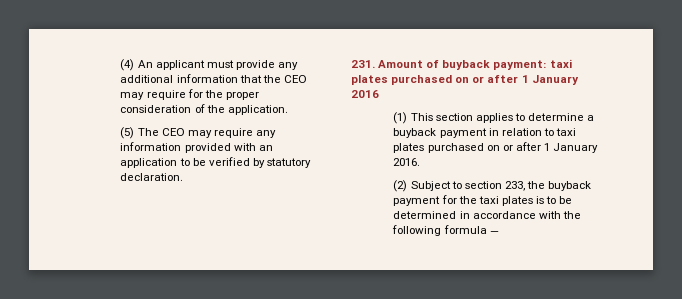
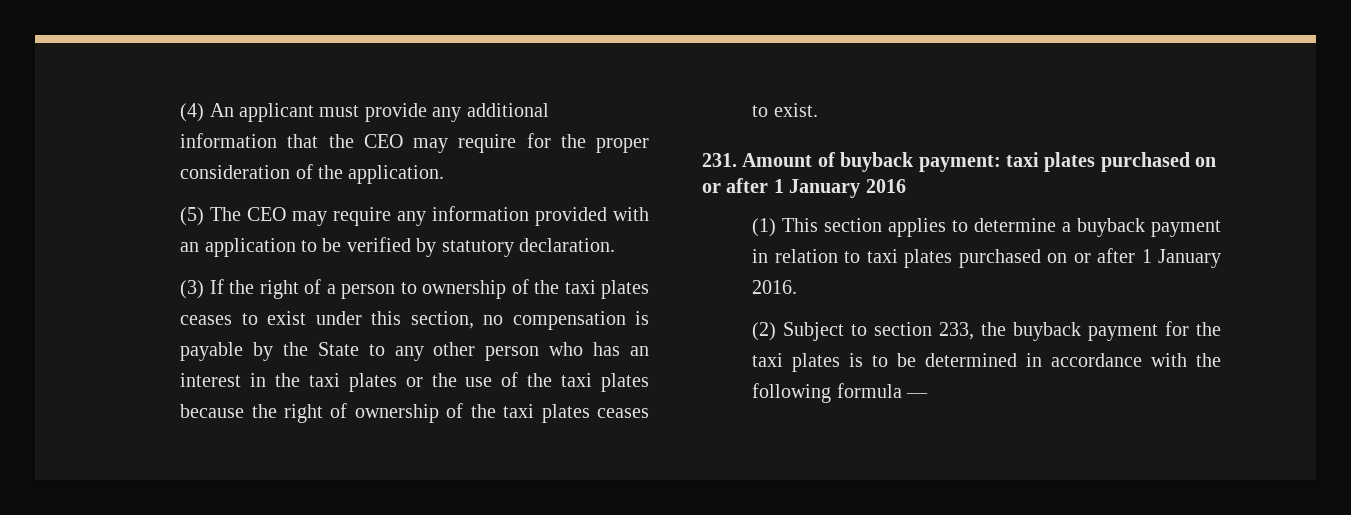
(184, 177) none -> [180,279,649,299] [180,311,650,330] [180,342,649,361] [180,372,649,392] [180,403,649,423] [752,103,818,117] // (3) If the right of a person to ownership of the taxi plates ceases to exist under this section, no compensation is payable by the State to any other person who has an interest in the taxi plates or the use of the taxi plates because the right of ownership of the taxi plates ceases to exist.

